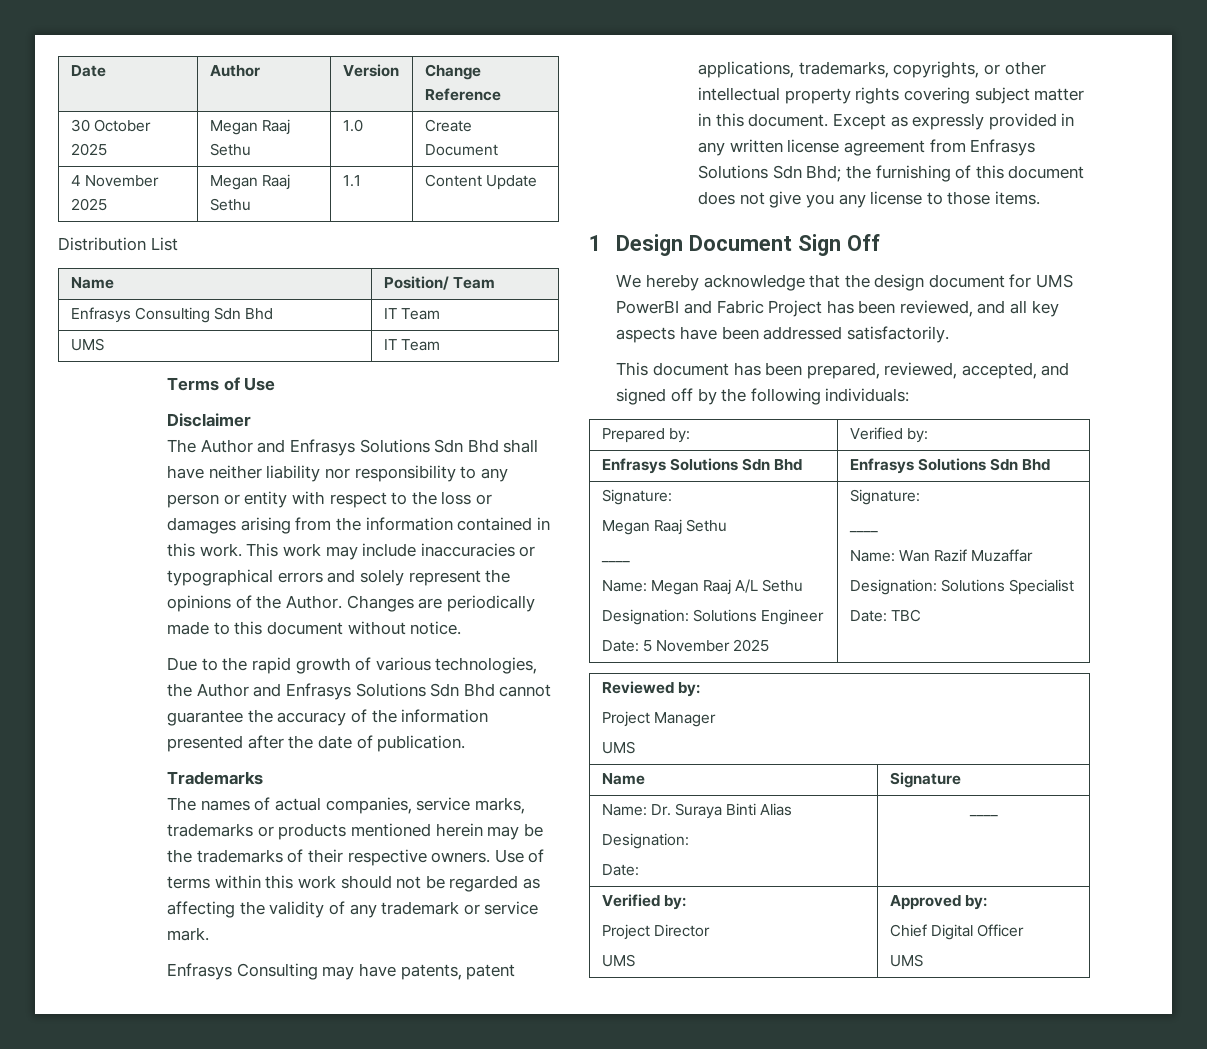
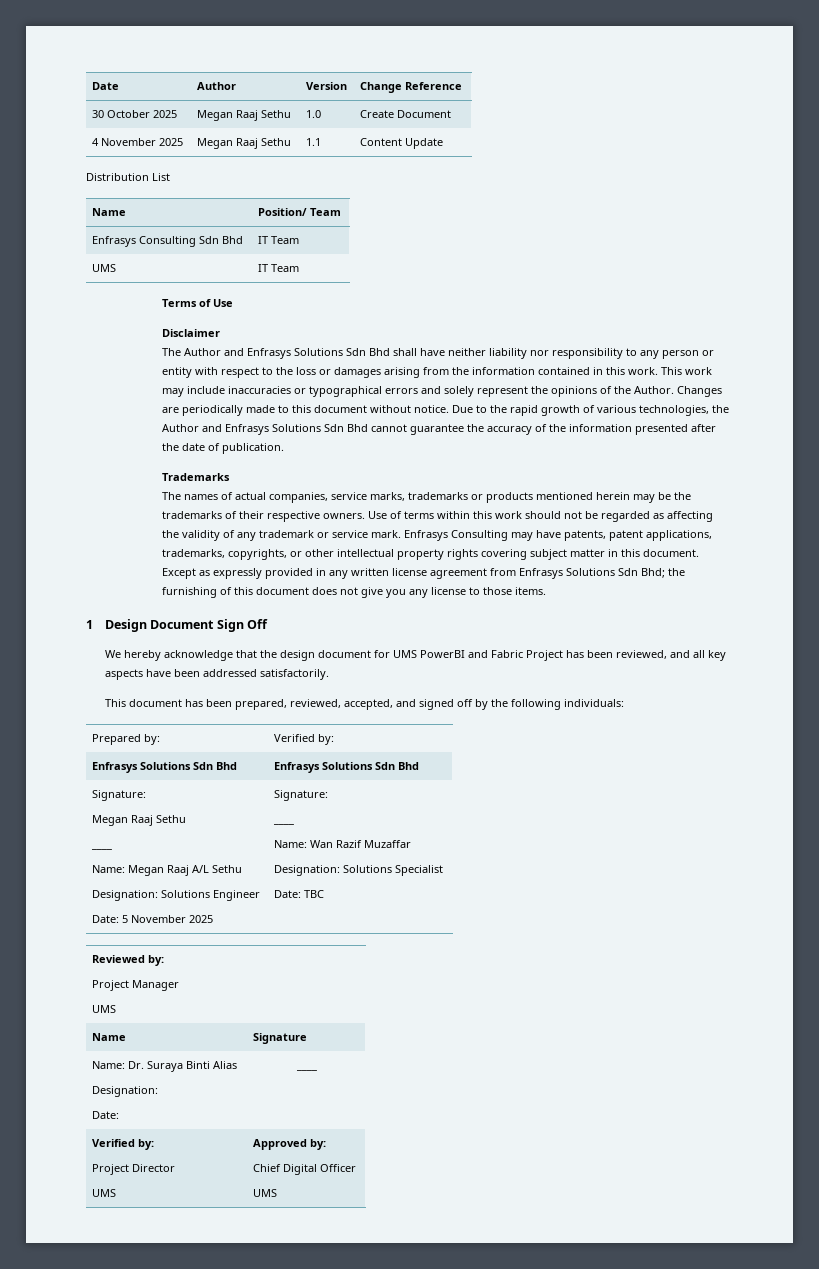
(462, 628) // -> (450, 409) none
(210, 934) // -> (402, 534) none

